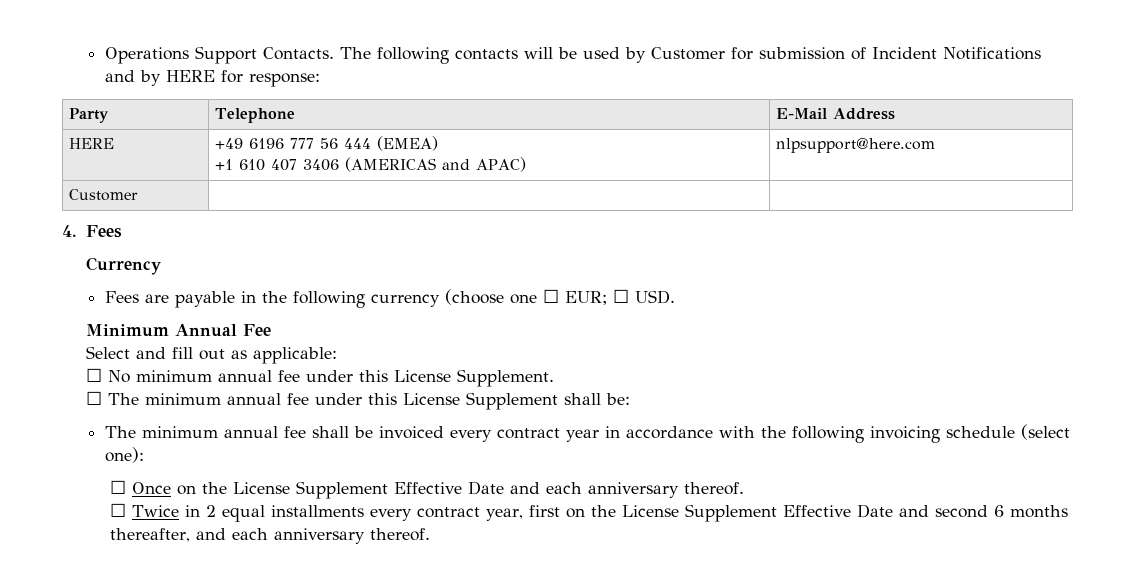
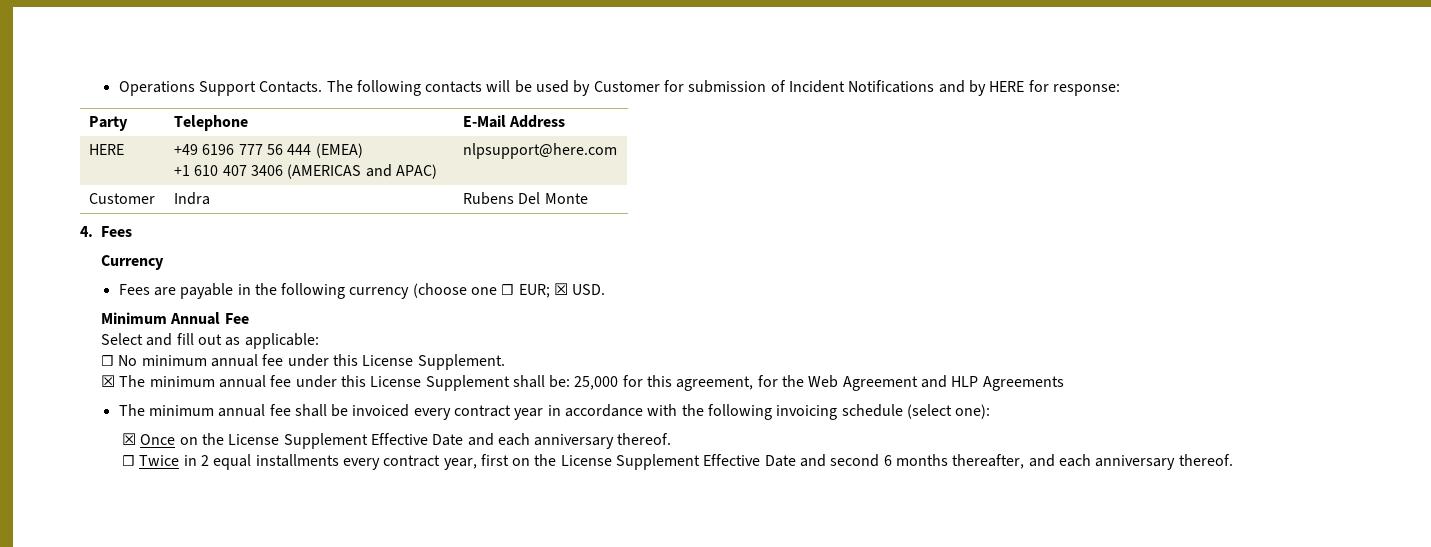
(139, 195) | -> [174,192,211,205] [463,192,588,205] Indra | Rubens Del Monte
[613,289,630,303] ☐ -> [554,283,569,295] ☒
[85,391,102,405] ☐ -> [100,375,115,387] ☒
(630, 399) none -> [574,375,1064,391] 25,000 for this agreement, for the Web Agreement and HLP Agreements
[109,480,126,494] ☐ -> [121,433,136,445] ☒

